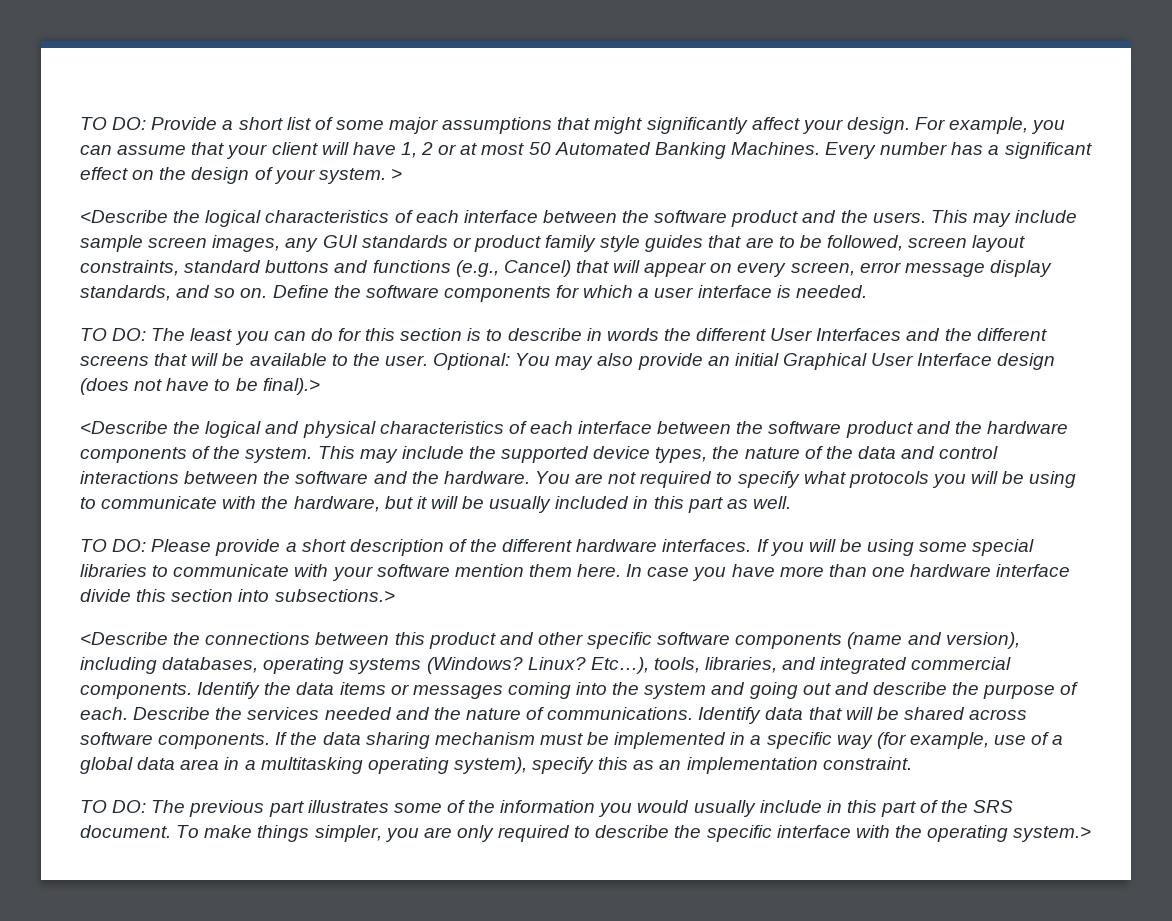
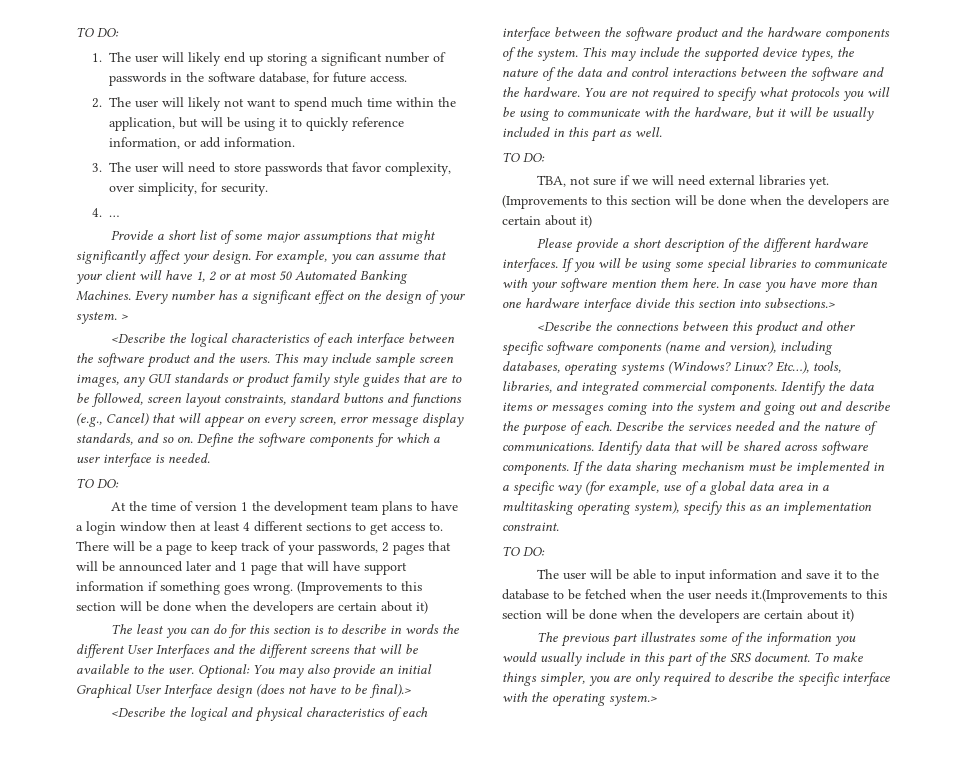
[80,117,147,130] TO DO: -> [76,27,119,37] [92,52,447,66] [109,72,408,86] [92,97,457,111] [109,117,405,131] [109,137,296,149] [92,162,452,176] [109,182,269,196] [92,208,120,217] TO DO: // 1. The user will likely end up storing a significant number of passwords in the software database, for future access. // 2. The user will likely not want to spend much time within the application, but will be using it to quickly reference information, or add information. // 3. The user will need to store passwords that favor complexity, over simplicity, for security. // 4. … //
(147, 334) none -> [111,501,459,515] [76,521,443,535] [76,541,451,555] [76,561,407,575] [76,581,422,595] [76,601,428,615] // At the time of version 1 the development team plans to have a login window then at least 4 different sections to get access to. There will be a page to keep track of your passwords, 2 pages that will be announced later and 1 page that will have support information if something goes wrong. (Improvements to this section will be done when the developers are certain about it) //
(147, 545) none -> [537,175,830,189] [502,195,889,209] [502,215,592,228] // TBA, not sure if we will need external libraries yet. (Improvements to this section will be done when the developers are certain about it) //
(147, 806) none -> [537,569,880,583] [502,589,887,603] [502,609,854,623] // The user will be able to input information and save it to the database to be fetched when the user needs it.(Improvements to this section will be done when the developers are certain about it) //

